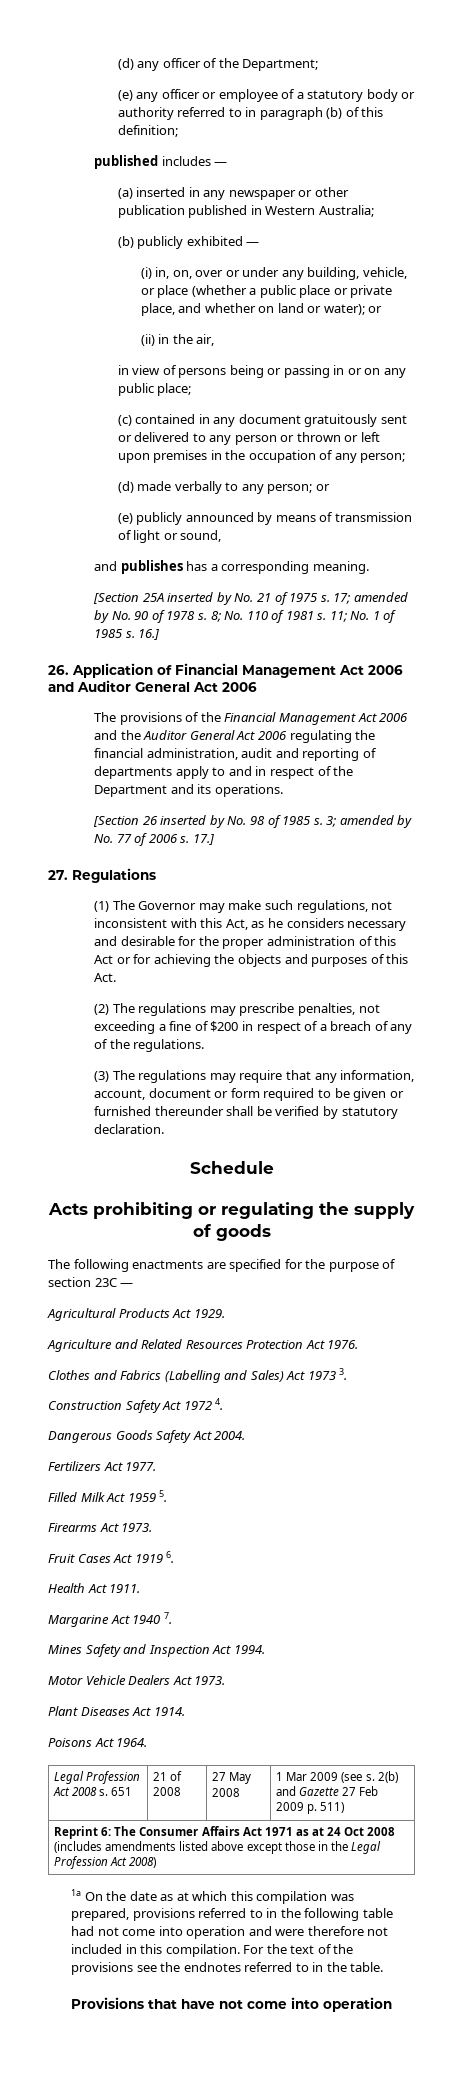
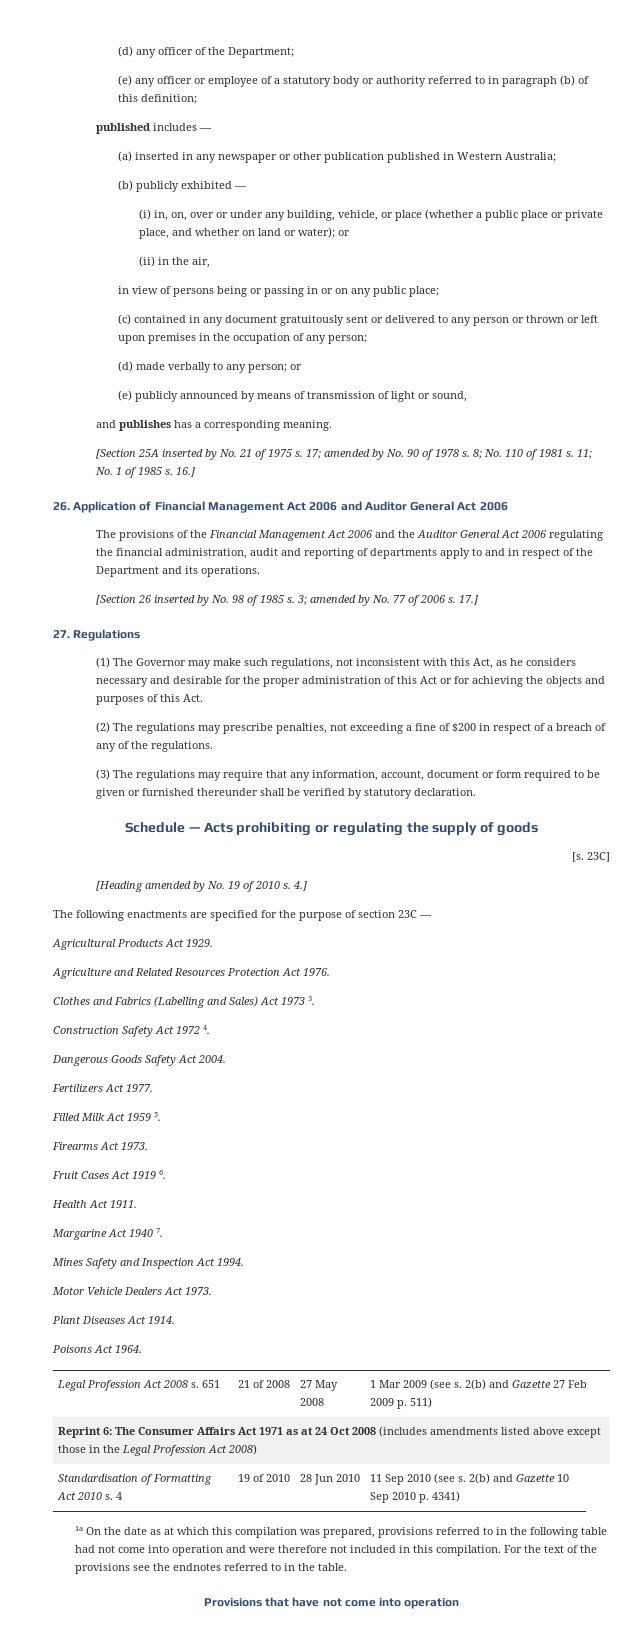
(274, 1167) // -> [188,827,200,832] —
(271, 1232) none -> [572,852,610,862] [96,881,308,892] // [s. 23C] // [Heading amended by No. 19 of 2010 s. 4.]
(157, 1862) none -> [57,1474,212,1485] [56,1492,122,1500] [237,1474,290,1482] [299,1474,360,1485] [369,1473,569,1485] [369,1491,460,1503] // Standardisation of Formatting Act 2010 s. 4 | 19 of 2010 | 28 Jun 2010 | 11 Sep 2010 (see s. 2(b) and Gazette 10 Sep 2010 p. 4341)

